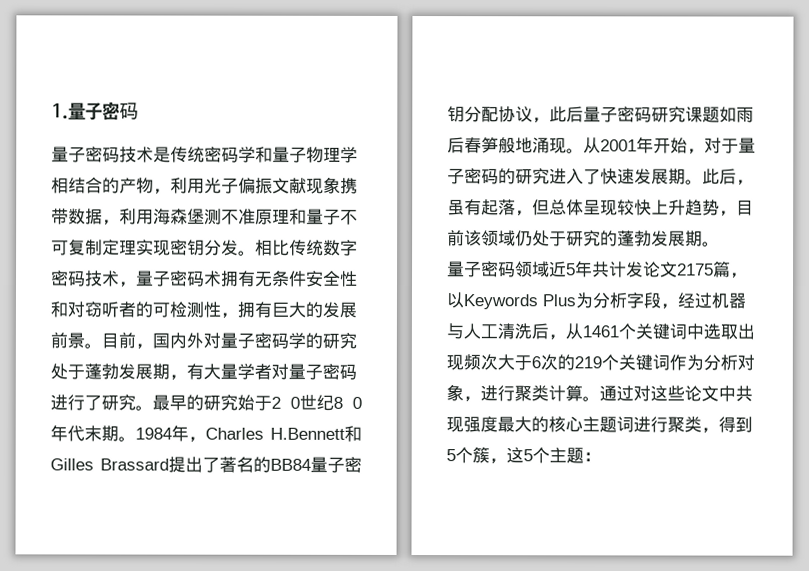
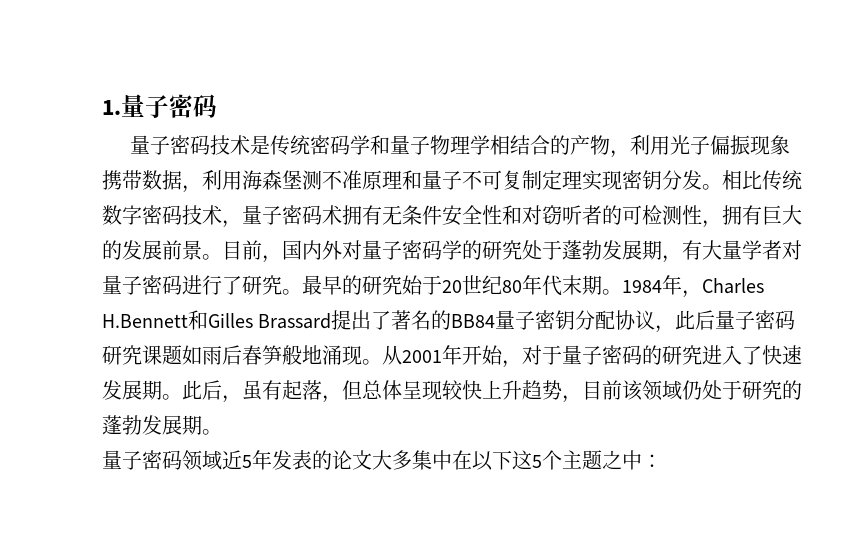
[272,177,307,194] 文献 -> (751, 145) none
[271,394,362,411] 2 0世纪8 0 -> [442,275,522,295] 20世纪80
[592,261,748,279] [446,292,746,310] [446,323,755,341] [446,354,755,371] [446,384,753,403] [446,416,753,434] [446,447,507,465] 共计发论文2175篇，以Keywords Plus为分析字段，经过机器与人工清洗后，从1461个关键词中选取出现频次大于6次的219个关键词作为分析对象，进行聚类计算。通过对这些论文中共现强度最大的核心主题词进行聚类，得到5个簇， -> [272,450,512,471] 发表的论文大多集中在以下
(584, 455) none -> [602,450,642,470] 之中

